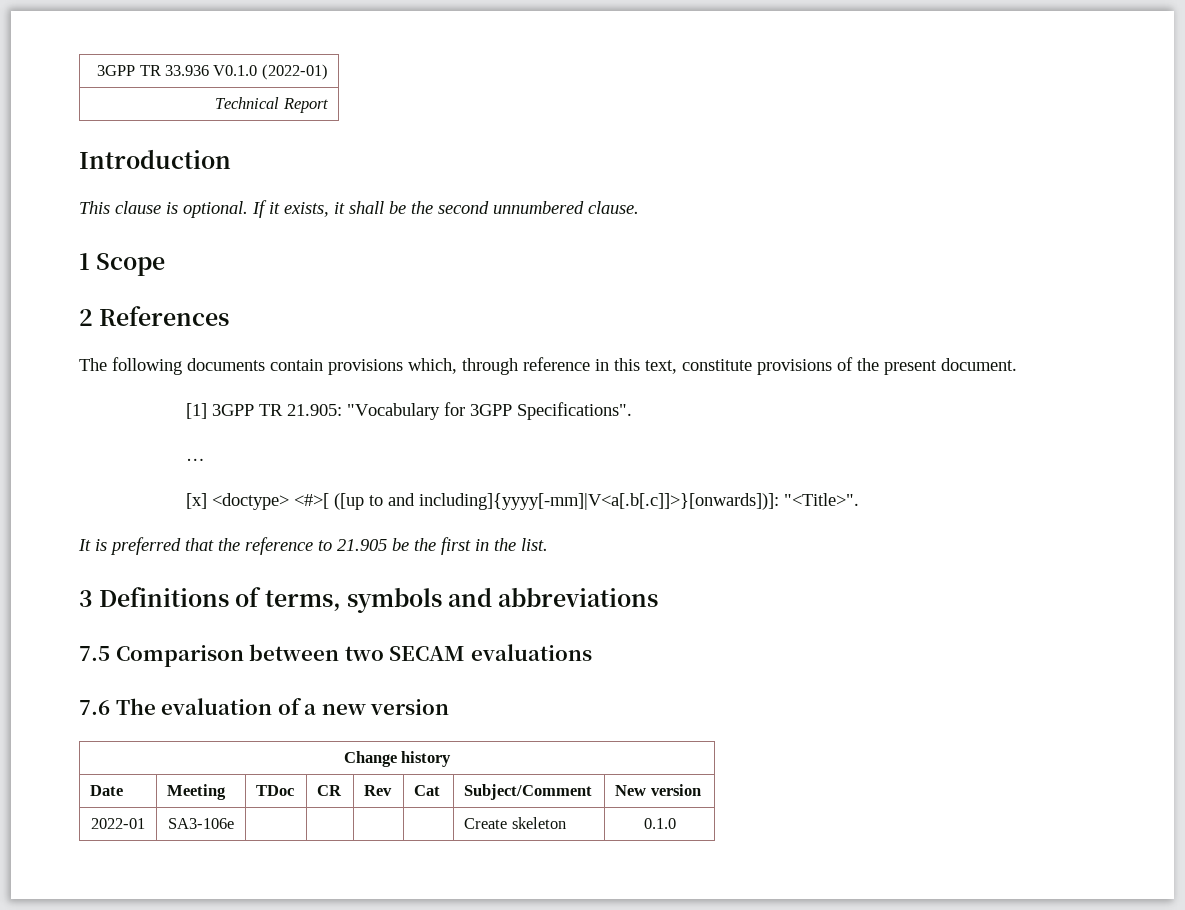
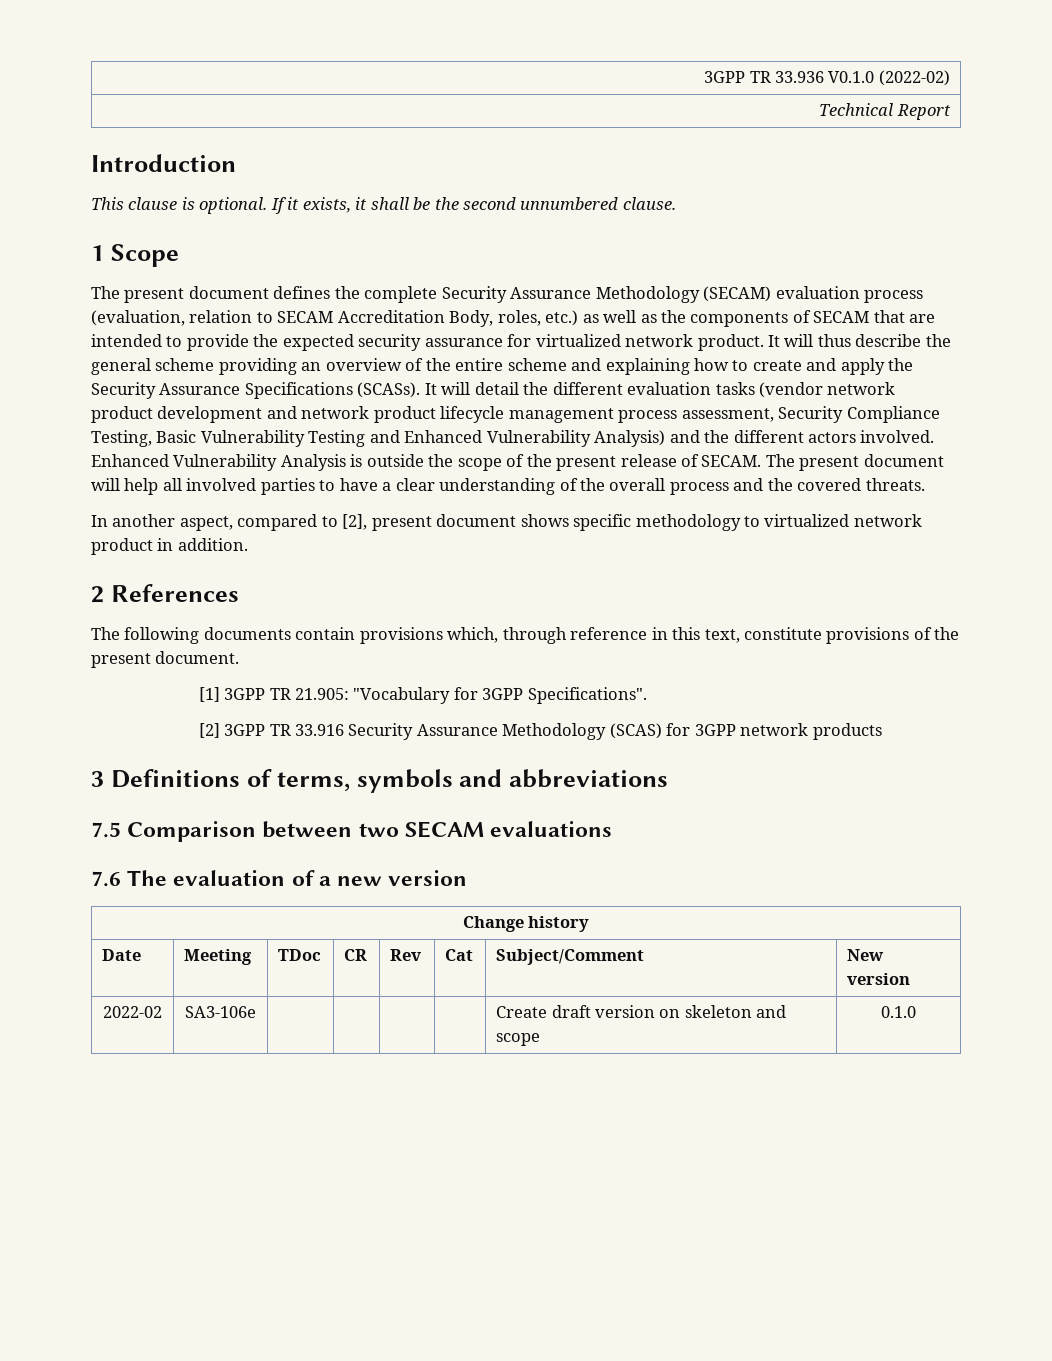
[261,64,328,80] (2022-01) -> [878,70,950,86] (2022-02)
(166, 264) none -> [91,286,924,303] [91,310,936,327] [91,334,951,351] [91,358,914,375] [91,382,896,399] [91,406,940,423] [91,430,935,447] [91,454,944,471] [91,478,925,495] [91,514,922,531] [91,538,248,555] // The present document defines the complete Security Assurance Methodology (SECAM) evaluation process (evaluation, relation to SECAM Accreditation Body, roles, etc.) as well as the components of SECAM that are intended to provide the expected security assurance for virtualized network product. It will thus describe the general scheme providing an overview of the entire scheme and explaining how to create and apply the Security Assurance Specifications (SCASs). It will detail the different evaluation tasks (vendor network product development and network product lifecycle management process assessment, Security Compliance Testing, Basic Vulnerability Testing and Enhanced Vulnerability Analysis) and the different actors involved. Enhanced Vulnerability Analysis is outside the scope of the present release of SECAM. The present document will help all involved parties to have a clear understanding of the overall process and the covered threats. // In another aspect, compared to [2], present document shows specific methodology to virtualized network product in addition.
[185,458,205,461] [185,493,859,510] [78,537,548,555] … // [x] <doctype> <#>[ ([up to and including]{yyyy[-mm]|V<a[.b[.c]]>}[onwards])]: "<Title>". // It is preferred that the reference to 21.905 be the first in the list. -> [198,723,882,740] [2] 3GPP TR 33.916 Security Assurance Methodology (SCAS) for 3GPP network products
[91,818,145,829] 2022-01 -> [103,1006,162,1018] 2022-02
(508, 823) none -> [551,1005,681,1018] draft version on
(566, 823) none -> [756,1005,787,1018] [496,1033,541,1046] and scope

